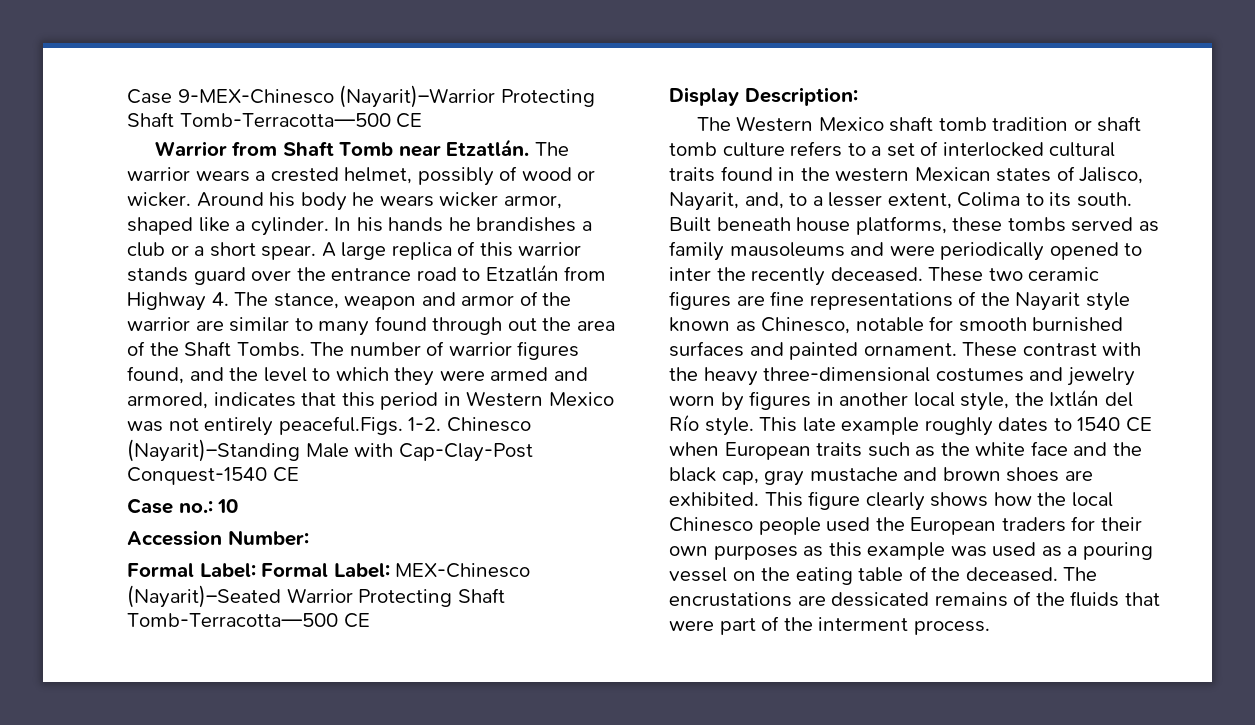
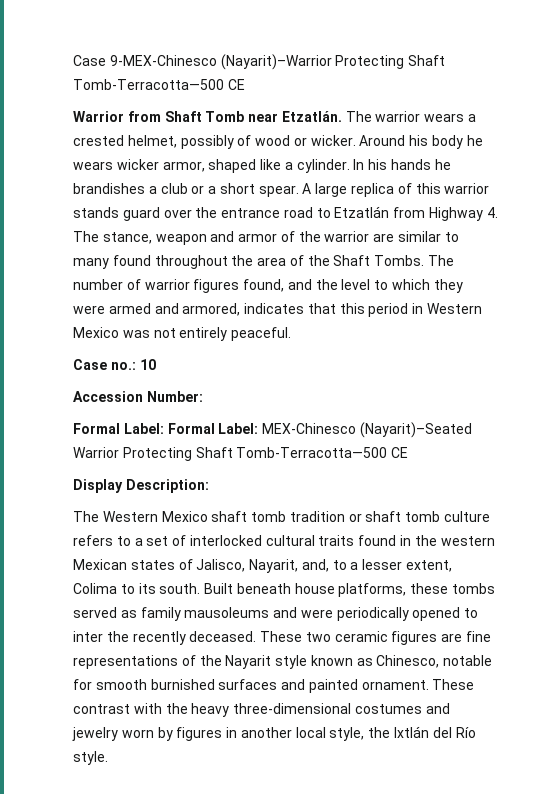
[432,317,537,335] through out -> [154,255,228,269] throughout
[278,416,531,435] [127,439,533,462] [127,467,299,485] peaceful.Figs. 1-2. Chinesco (Nayarit)–Standing Male with Cap-Clay-Post Conquest-1540 CE -> [231,327,292,341] peaceful.
[759,417,1152,436] [669,441,1142,460] [669,467,1093,486] [669,491,1113,511] [669,516,1142,535] [669,542,1153,560] [669,566,1098,585] [669,591,1160,607] [669,616,990,635] This late example roughly dates to 1540 CE when European traits such as the white face and the black cap, gray mustache and brown shoes are exhibited. This figure clearly shows how the local Chinesco people used the European traders for their own purposes as this example was used as a pouring vessel on the eating table of the deceased. The encrustations are dessicated remains of the fluids that were part of the interment process. -> (108, 758) none

